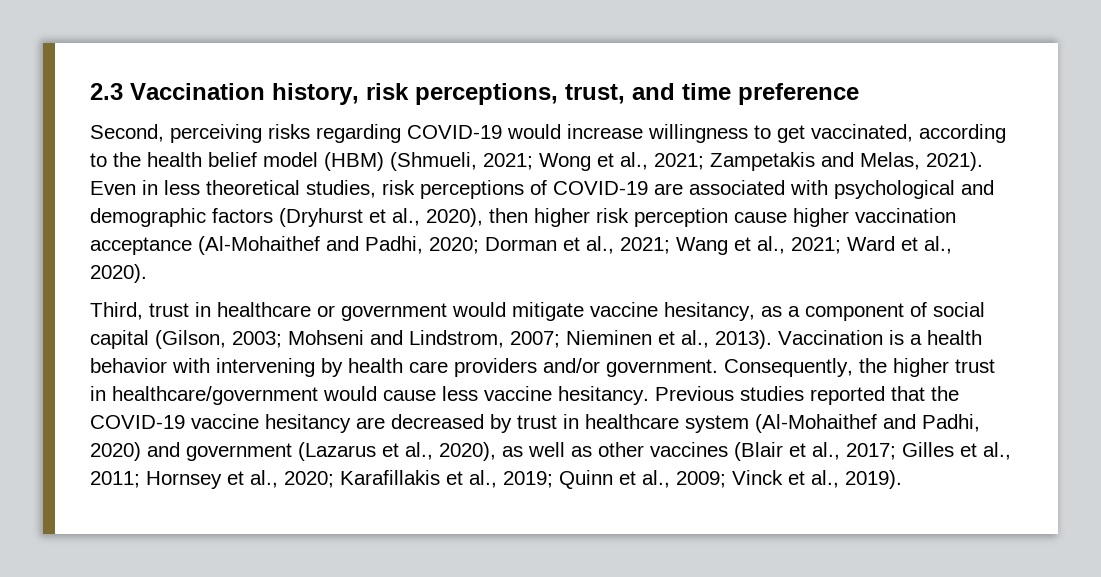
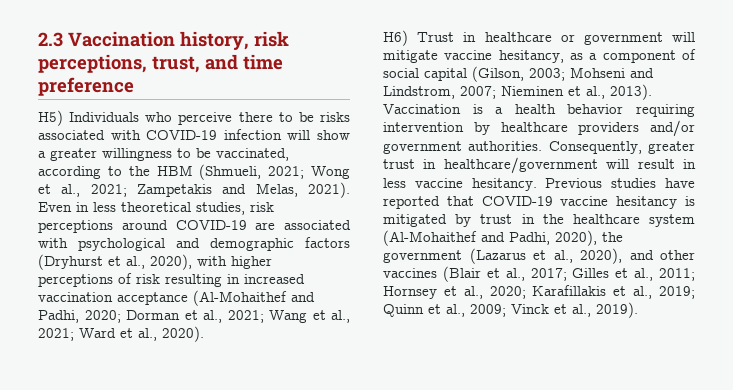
[90,124,643,143] Second, perceiving risks regarding COVID-19 would increase -> [38,110,350,126] [38,129,350,140] [38,148,97,161] H5) Individuals who perceive there to be risks associated with COVID-19 infection will show a greater
[777,125,805,143] get -> [196,148,211,158] be
[147,152,384,171] health belief model (HBM) -> [156,165,193,176] HBM
[530,180,547,195] of -> [121,220,168,230] around
[489,208,849,227] then higher risk perception cause higher -> [197,256,272,269] [38,273,305,287] with higher perceptions of risk resulting in increased
[90,302,189,320] Third, trust -> [383,30,455,46] H6) Trust
[452,302,506,317] would -> [672,32,695,42] will
[172,358,995,377] [90,386,436,405] with intervening by health care providers and/or government. Consequently, the higher trust in healthcare/government would cause -> [636,104,695,117] [383,120,695,137] [383,141,695,154] [383,157,696,174] requiring intervention by healthcare providers and/or government authorities. Consequently, greater trust in healthcare/government will result in
(804, 393) none -> [665,178,695,188] have
[931,386,959,401] the -> (474, 201) none
[356,414,484,429] are decreased -> [685,196,695,206] [383,214,447,227] is mitigated
(579, 421) none -> [542,214,564,224] the
[90,442,180,461] 2020) and -> [555,230,623,246] 2020), the
[502,442,592,457] as well as -> [629,250,654,260] and

